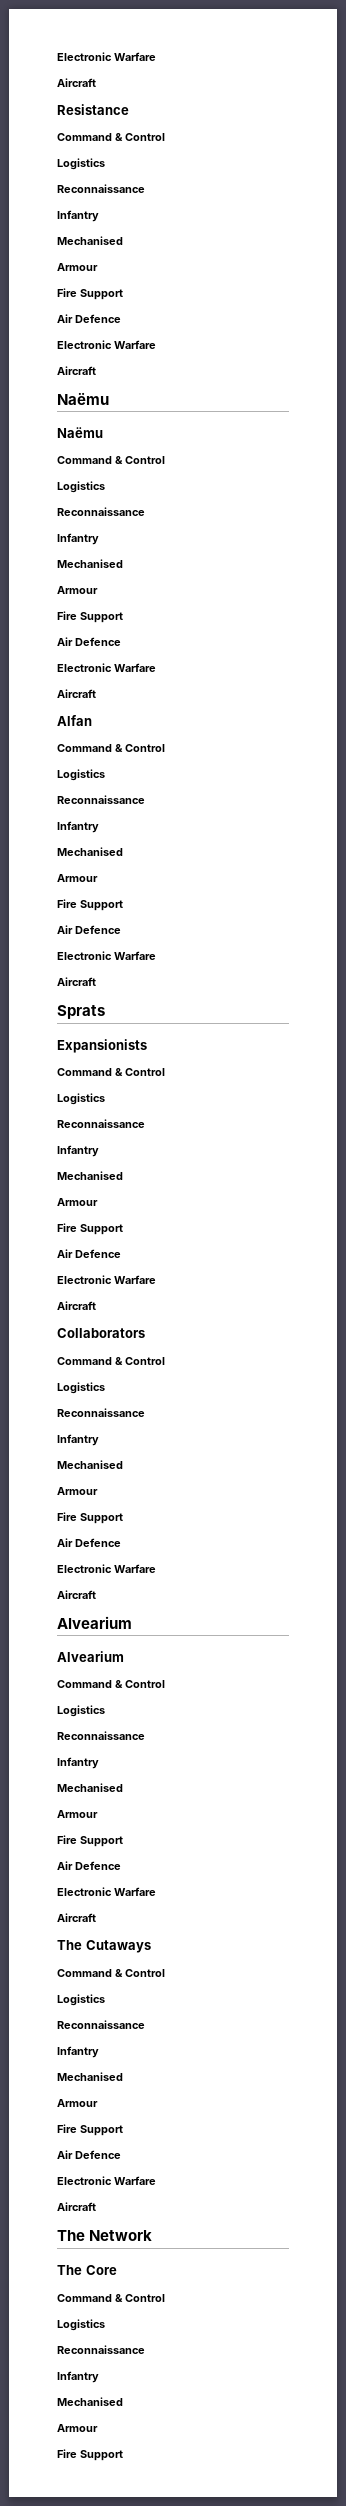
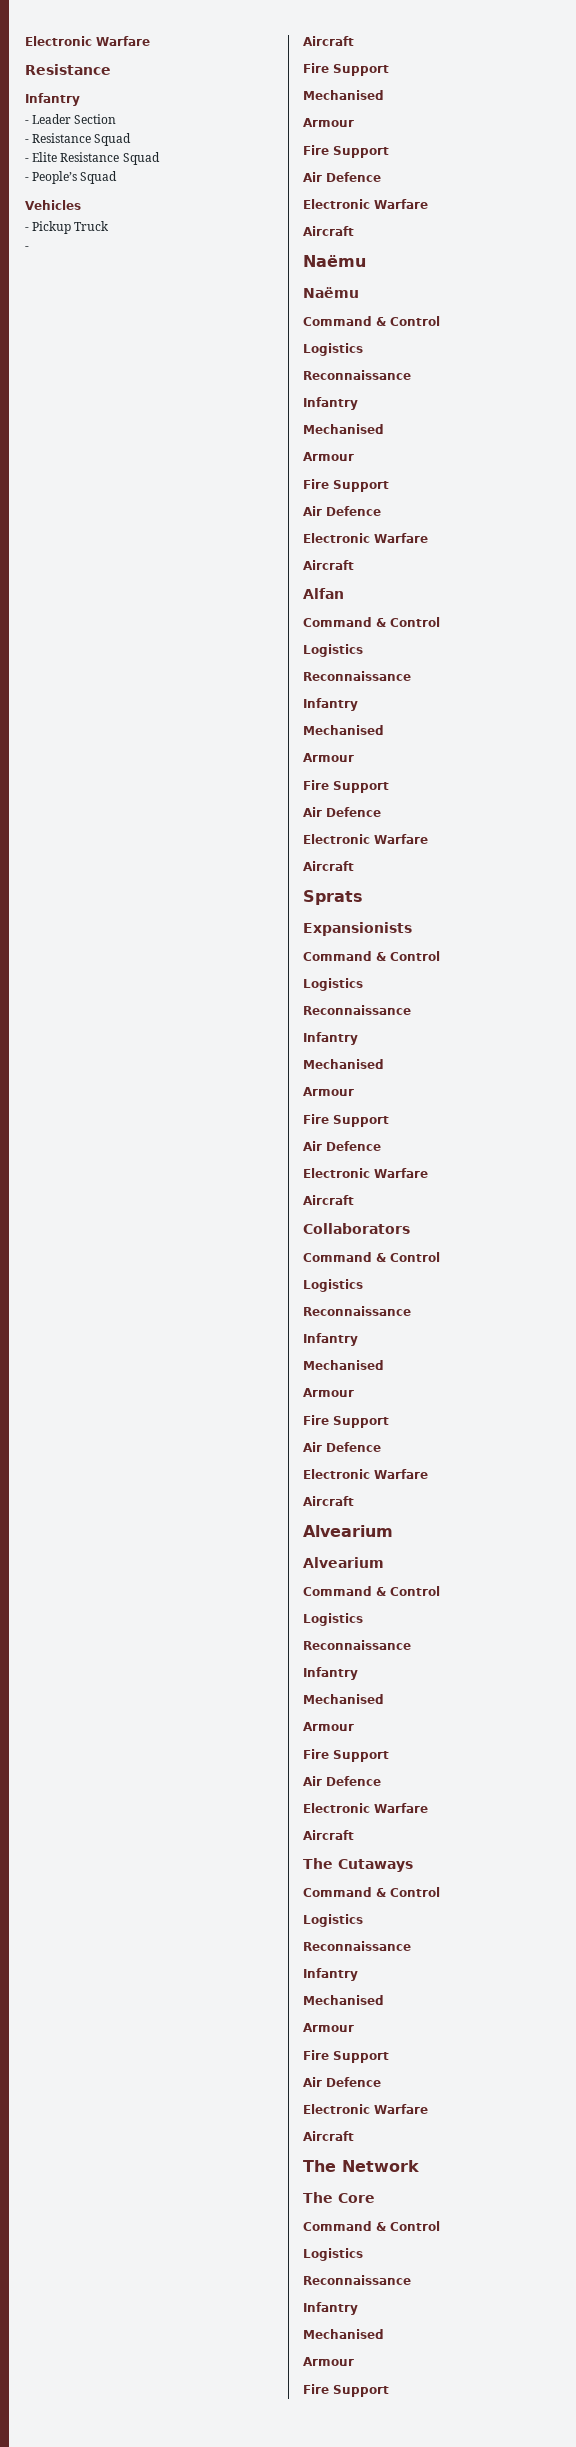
[57,52,156,61] [57,78,96,87] [57,104,129,115] [57,133,165,141] [57,158,105,170] [57,184,145,193] [57,210,99,222] Electronic Warfare // Aircraft // Resistance // Command & Control // Logistics // Reconnaissance // Infantry -> [25,36,150,46] [25,64,111,75] [25,93,80,106] [25,114,117,124] [25,133,132,146] [25,152,160,165] [25,171,118,184] [25,200,81,210] [25,221,110,234] [25,246,29,250] [303,36,354,46] [303,63,389,76] Electronic Warfare // Resistance // Infantry // - Leader Section // - Resistance Squad // - Elite Resistance Squad // - People’s Squad // Vehicles // - Pickup Truck // - // Aircraft // Fire Support

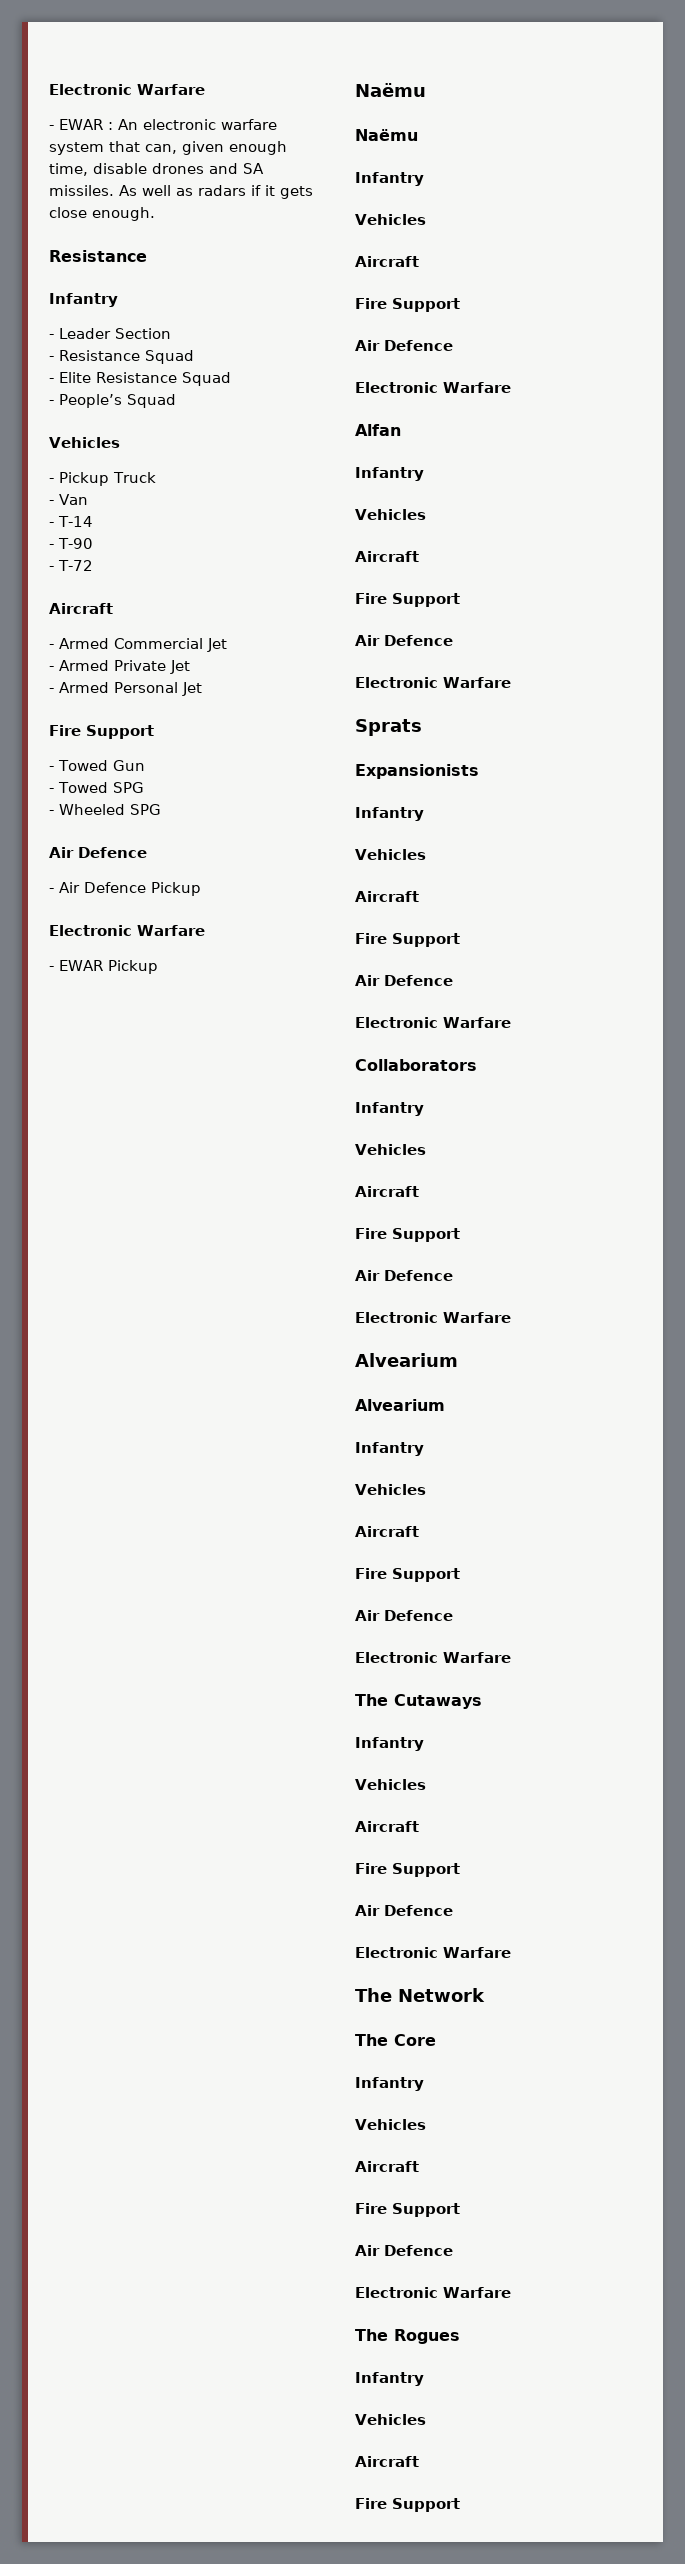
[25,36,150,46] Electronic Warfare -> [49,84,205,95] [49,119,277,130] [49,141,287,155] [49,163,264,176] [49,185,313,199] [49,207,155,221] Electronic Warfare // - EWAR : An electronic warfare system that can, given enough time, disable drones and SA missiles. As well as radars if it gets close enough.
[303,36,354,46] [303,63,389,76] [303,90,384,100] [303,118,354,127] [303,145,389,158] [303,172,381,182] [303,199,428,209] [303,226,354,236] [303,255,366,267] [303,287,359,298] [303,316,440,326] [303,343,363,356] [303,370,411,380] [303,397,358,410] [303,424,384,434] [303,452,354,461] [303,479,389,492] [303,506,381,516] [303,533,428,543] [303,560,354,570] [303,588,344,599] [303,617,440,627] [303,644,363,657] [303,671,411,681] [303,698,358,711] [303,725,384,735] [303,753,354,762] [303,780,389,793] [303,807,381,817] [303,834,428,844] [303,861,354,871] [303,890,363,905] [303,922,412,936] [303,951,440,961] [303,978,363,991] [303,1005,411,1015] [303,1032,358,1045] [303,1059,384,1069] [303,1087,354,1096] [303,1114,389,1127] [303,1141,381,1151] [303,1168,428,1178] [303,1195,354,1205] [303,1223,410,1234] [303,1252,440,1262] [303,1279,363,1292] [303,1306,411,1316] [303,1333,358,1346] [303,1360,384,1370] [303,1388,354,1397] [303,1415,389,1428] [303,1442,381,1452] [303,1469,428,1479] [303,1496,354,1506] [303,1525,393,1537] [303,1557,384,1568] [303,1586,440,1596] [303,1613,363,1626] [303,1640,411,1650] [303,1667,358,1680] [303,1694,384,1704] [303,1722,354,1731] [303,1749,389,1762] [303,1776,381,1786] [303,1803,428,1813] [303,1830,354,1840] [303,1858,413,1872] [303,1887,440,1897] [303,1914,363,1927] [303,1941,411,1951] [303,1968,358,1981] [303,1995,384,2005] [303,2023,354,2032] [303,2050,389,2063] [303,2077,381,2087] [303,2104,428,2114] [303,2131,354,2141] [303,2160,419,2172] [303,2192,375,2203] [303,2221,440,2231] [303,2248,363,2261] [303,2275,411,2285] [303,2302,358,2315] [303,2329,384,2339] [303,2357,354,2366] // Aircraft // Fire Support // Mechanised // Armour // Fire Support // Air Defence // Electronic Warfare // Aircraft // Naëmu // Naëmu // Command & Control // Logistics // Reconnaissance // Infantry // Mechanised // Armour // Fire Support // Air Defence // Electronic Warfare // Aircraft // Alfan // Command & Control // Logistics // Reconnaissance // Infantry // Mechanised // Armour // Fire Support // Air Defence // Electronic Warfare // Aircraft // Sprats // Expansionists // Command & Control // Logistics // Reconnaissance // Infantry // Mechanised // Armour // Fire Support // Air Defence // Electronic Warfare // Aircraft // Collaborators // Command & Control // Logistics // Reconnaissance // Infantry // Mechanised // Armour // Fire Support // Air Defence // Electronic Warfare // Aircraft // Alvearium // Alvearium // Command & Control // Logistics // Reconnaissance // Infantry // Mechanised // Armour // Fire Support // Air Defence // Electronic Warfare // Aircraft // The Cutaways // Command & Control // Logistics // Reconnaissance // Infantry // Mechanised // Armour // Fire Support // Air Defence // Electronic Warfare // Aircraft // The Network // The Core // Command & Control // Logistics // Reconnaissance // Infantry // Mechanised // Armour -> [59,494,88,505] [49,516,93,527] [49,538,93,549] [49,560,93,571] [49,603,113,614] [49,638,227,652] [49,660,190,674] [49,682,202,696] [49,725,154,739] [49,760,145,771] [49,782,144,793] [49,804,161,815] [49,847,147,858] [49,882,201,896] [49,925,205,936] [49,960,158,974] [355,83,426,97] [355,129,418,141] [355,172,424,186] [355,214,426,225] [355,256,419,267] [355,298,460,312] [355,340,453,351] [355,382,511,393] [355,424,401,436] [355,467,424,481] [355,509,426,520] [355,551,419,562] [355,593,460,607] [355,635,453,646] [355,677,511,688] [355,719,422,736] [355,764,479,779] [355,807,424,821] [355,849,426,860] [355,891,419,902] [355,933,460,947] [355,975,453,986] [355,1017,511,1028] [355,1059,477,1071] [355,1102,424,1116] [355,1144,426,1155] [355,1186,419,1197] [355,1228,460,1242] [355,1270,453,1281] [355,1312,511,1323] [355,1353,458,1367] [355,1399,445,1411] [355,1442,424,1456] [355,1484,426,1495] [355,1526,419,1537] [355,1568,460,1582] [355,1610,453,1621] [355,1652,511,1663] [355,1694,482,1709] [355,1737,424,1751] [355,1779,426,1790] [355,1821,419,1832] [355,1863,460,1877] [355,1905,453,1916] [355,1947,511,1958] [355,1988,485,2002] [355,2034,436,2046] [355,2077,424,2091] [355,2119,426,2130] [355,2161,419,2172] [355,2203,460,2217] [355,2245,453,2256] [355,2287,511,2298] [355,2329,460,2344] [355,2372,424,2386] [355,2414,426,2425] [355,2456,419,2467] Van // - T-14 // - T-90 // - T-72 // Aircraft // - Armed Commercial Jet // - Armed Private Jet // - Armed Personal Jet // Fire Support // - Towed Gun // - Towed SPG // - Wheeled SPG // Air Defence // - Air Defence Pickup // Electronic Warfare // - EWAR Pickup // Naëmu // Naëmu // Infantry // Vehicles // Aircraft // Fire Support // Air Defence // Electronic Warfare // Alfan // Infantry // Vehicles // Aircraft // Fire Support // Air Defence // Electronic Warfare // Sprats // Expansionists // Infantry // Vehicles // Aircraft // Fire Support // Air Defence // Electronic Warfare // Collaborators // Infantry // Vehicles // Aircraft // Fire Support // Air Defence // Electronic Warfare // Alvearium // Alvearium // Infantry // Vehicles // Aircraft // Fire Support // Air Defence // Electronic Warfare // The Cutaways // Infantry // Vehicles // Aircraft // Fire Support // Air Defence // Electronic Warfare // The Network // The Core // Infantry // Vehicles // Aircraft // Fire Support // Air Defence // Electronic Warfare // The Rogues // Infantry // Vehicles // Aircraft

